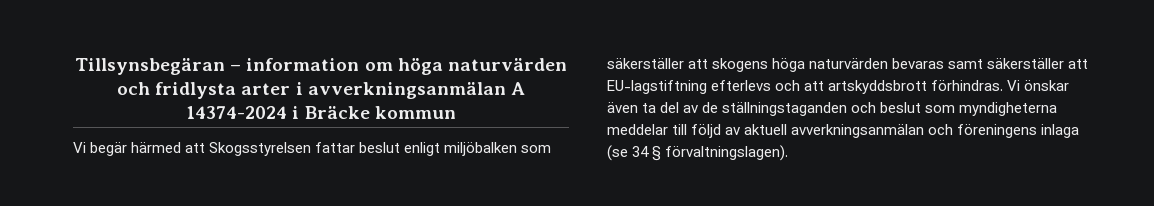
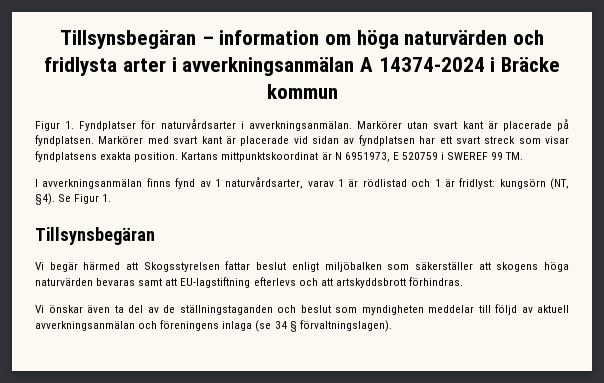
(456, 112) none -> [35,119,569,131] [35,135,569,146] [35,151,524,162] [35,177,569,190] [35,193,112,205] [35,227,155,245] // Figur 1. Fyndplatser för naturvårdsarter i avverkningsanmälan. Markörer utan svart kant är placerade på fyndplatsen. Markörer med svart kant är placerade vid sidan av fyndplatsen har ett svart streck som visar fyndplatsens exakta position. Kartans mittpunktskoordinat är N 6951973, E 520759 i SWEREF 99 TM. // I avverkningsanmälan finns fynd av 1 naturvårdsarter, varav 1 är rödlistad och 1 är fridlyst: kungsörn (NT, §4). Se Figur 1. // Tillsynsbegäran
[987,58,1065,69] säkerställer -> (163, 282) none
(1004, 85) none -> (463, 281) //
[959,102,1058,116] myndigheterna -> [361,305,424,315] myndigheten

